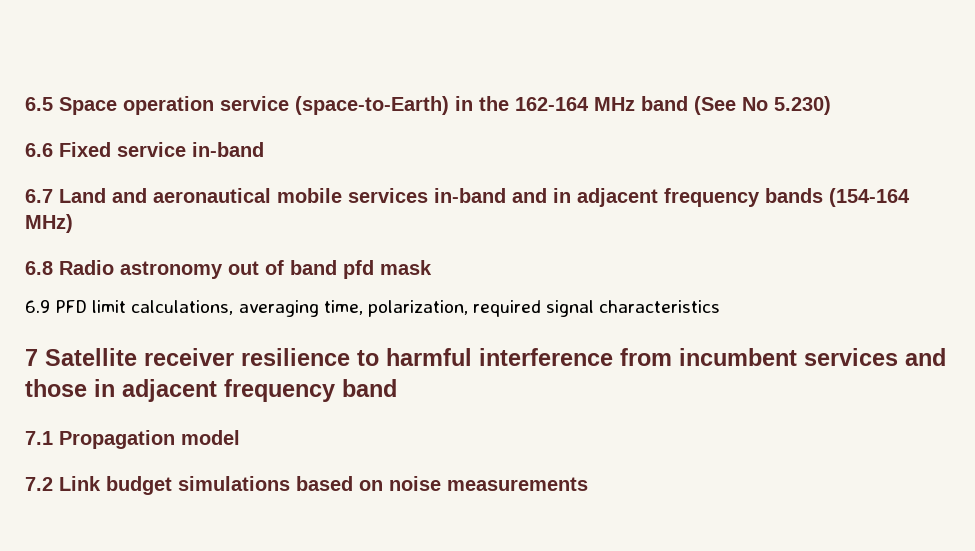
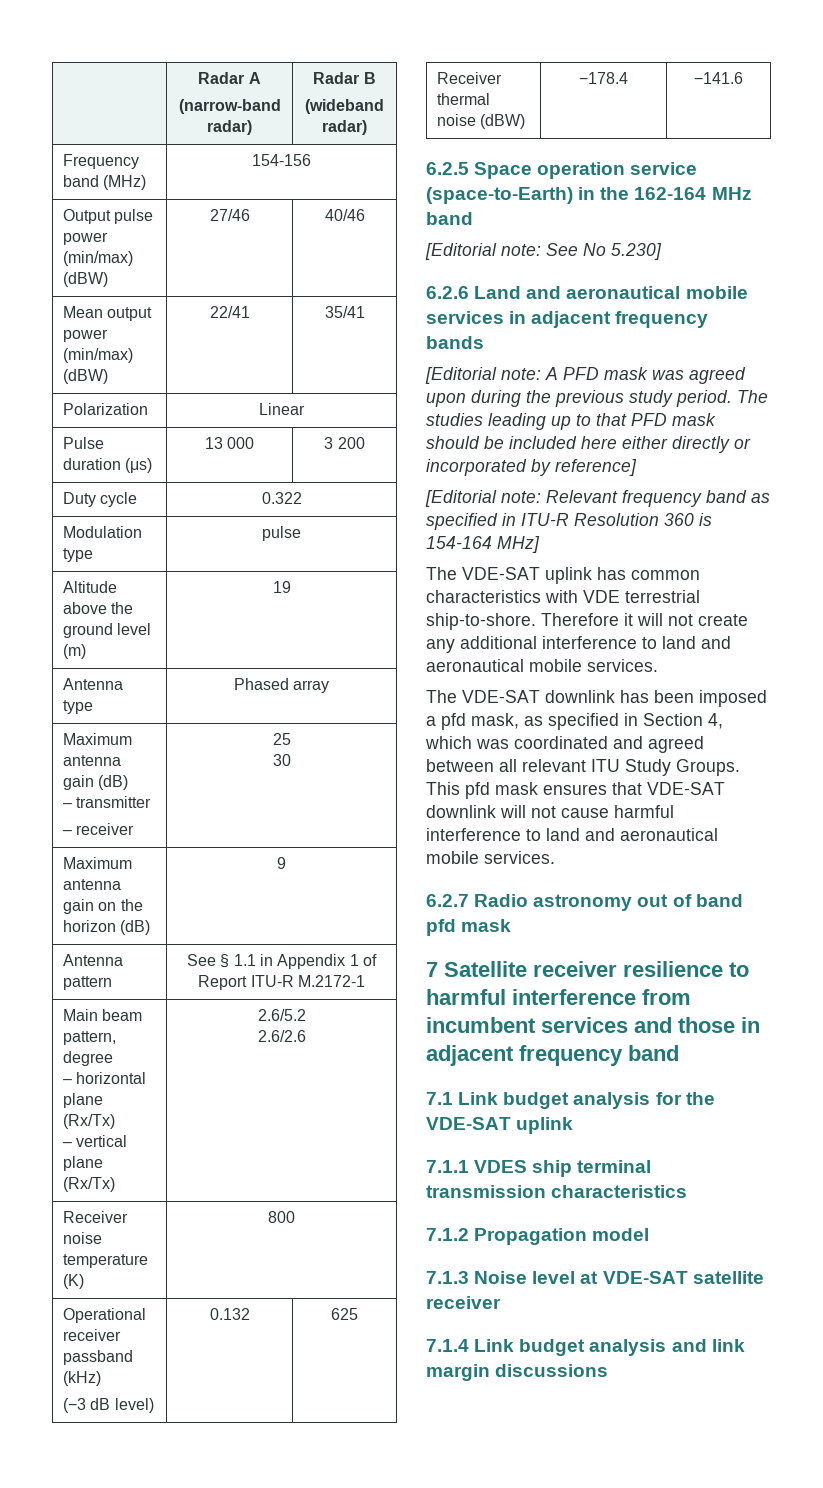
[25,97,53,111] 6.5 -> [198,72,261,84] [178,99,281,114] [207,120,253,135] [313,72,376,84] [305,99,384,114] [322,120,367,135] [62,154,139,169] [62,175,147,190] [252,154,311,166] [62,209,154,224] [62,232,108,245] [62,251,133,266] [62,272,108,287] [209,209,250,221] [324,209,365,221] [62,306,153,321] [62,329,108,342] [62,348,133,363] [62,369,108,384] [209,306,250,318] [324,306,365,318] [62,403,148,415] [259,403,305,415] [62,437,104,449] [62,458,153,473] [204,437,255,449] [324,437,365,449] [62,492,138,507] [261,492,302,504] [62,526,142,538] [62,548,93,562] [262,526,301,541] [62,581,117,593] [62,602,134,614] [62,623,152,638] [62,644,86,659] [272,581,291,593] [62,678,123,690] [62,700,93,714] [233,678,330,693] [62,733,132,745] [62,755,121,766] [62,775,129,790] [62,796,152,808] [62,823,135,835] [272,733,291,745] [272,754,291,766] [62,857,132,869] [62,879,121,890] [62,899,143,914] [62,920,151,935] [277,857,286,869] [62,954,123,966] [62,976,112,990] [187,954,377,969] [198,975,365,990] [62,1009,143,1021] [62,1031,116,1045] [62,1051,113,1066] [62,1072,147,1084] [62,1093,103,1108] [62,1114,115,1129] [62,1135,128,1147] [62,1156,103,1171] [62,1177,115,1192] [257,1009,306,1021] [257,1030,306,1042] [62,1211,128,1223] [62,1232,102,1244] [62,1254,148,1268] [62,1274,84,1289] [268,1211,295,1223] [62,1308,146,1323] [62,1329,121,1341] [62,1350,133,1365] [62,1371,101,1386] [62,1398,154,1413] [209,1308,250,1320] [331,1308,358,1320] [436,72,502,84] [436,93,490,105] [436,114,526,129] [579,72,628,84] [694,72,743,84] [426,162,469,175] | Radar А // (narrow-band radar) | Radar В // (wideband radar) // Frequency band (MHz) | 154-156 // Output pulse power (min/max) (dBW) | 27/46 | 40/46 // Mean output power (min/max) (dBW) | 22/41 | 35/41 // Polarization | Linear // Pulse duration (μs) | 13 000 | 3 200 // Duty cycle | 0.322 // Modulation type | pulse // Altitude above the ground level (m) | 19 // Antenna type | Phased array // Maximum antenna gain (dB) // – transmitter // – receiver | 25 // 30 // Maximum antenna gain on the horizon (dB) | 9 // Antenna pattern | See § 1.1 in Appendix 1 of Report ITU-R M.2172-1 // Main beam pattern, degree // – horizontal plane (Rx/Tx) // – vertical plane (Rx/Tx) | 2.6/5.2 // 2.6/2.6 // Receiver noise temperature (K) | 800 // Operational receiver passband (kHz) // (−3 dB level) | 0.132 | 625 // Receiver thermal noise (dBW) | −178.4 | −141.6 // 6.2.5
[694,96,831,115] [25,142,264,157] [25,189,53,203] (See No 5.230) // 6.6 Fixed service in-band // 6.7 -> [425,243,662,260] [426,286,469,299] // [Editorial note: See No 5.230] // 6.2.6
[434,188,547,203] in-band and -> (504, 317) none
[829,188,910,207] [25,214,73,233] [25,261,53,275] (154-164 MHz) // 6.8 -> [425,367,746,384] [426,390,768,407] [426,413,716,430] [426,436,751,453] [426,459,637,476] [425,490,770,507] [426,513,712,530] [426,536,540,553] [426,567,700,584] [426,590,700,603] [426,613,748,630] [426,636,731,653] [426,659,658,672] [426,690,767,707] [426,713,723,730] [425,736,704,753] [426,759,740,776] [426,782,725,799] [426,805,674,818] [426,828,718,841] [426,851,555,864] [426,894,469,907] // [Editorial note: A PFD mask was agreed upon during the previous study period. The studies leading up to that PFD mask should be included here either directly or incorporated by reference] // [Editorial note: Relevant frequency band as specified in ITU-R Resolution 360 is 154-164 MHz] // The VDE-SAT uplink has common characteristics with VDE terrestrial ship-to-shore. Therefore it will not create any additional interference to land and aeronautical mobile services. // The VDE-SAT downlink has been imposed a pfd mask, as specified in Section 4, which was coordinated and agreed between all relevant ITU Study Groups. This pfd mask ensures that VDE-SAT downlink will not cause harmful interference to land and aeronautical mobile services. // 6.2.7
[25,300,721,317] // 6.9 PFD limit calculations, averaging time, polarization, required signal characteristics -> (512, 925) none
[59,430,240,449] [25,476,588,495] Propagation model // 7.2 Link budget simulations based on noise measurements -> [458,1092,715,1109] [426,1117,574,1134] [426,1160,652,1177] [426,1185,688,1198] [426,1228,650,1245] [426,1271,764,1284] [426,1296,501,1309] [426,1339,745,1356] [426,1364,609,1381] Link budget analysis for the VDE-SAT uplink // 7.1.1 VDES ship terminal transmission characteristics // 7.1.2 Propagation model // 7.1.3 Noise level at VDE-SAT satellite receiver // 7.1.4 Link budget analysis and link margin discussions

